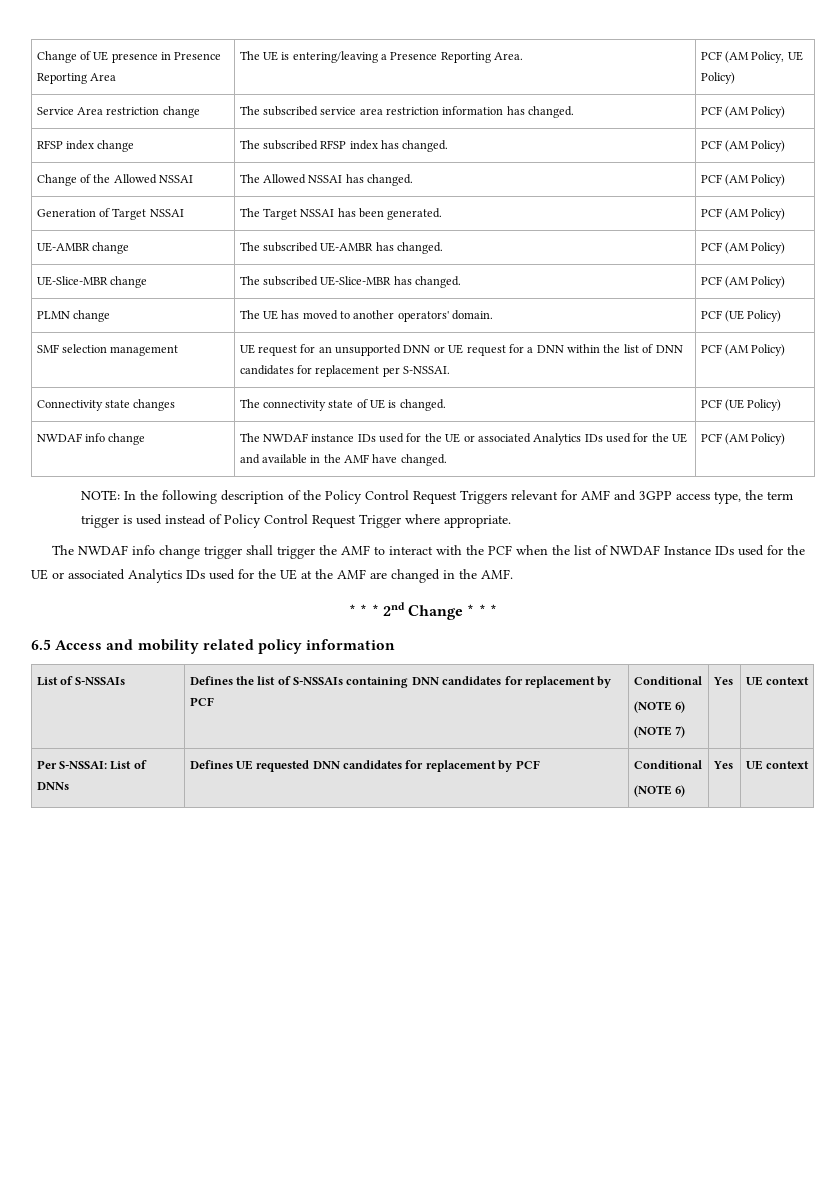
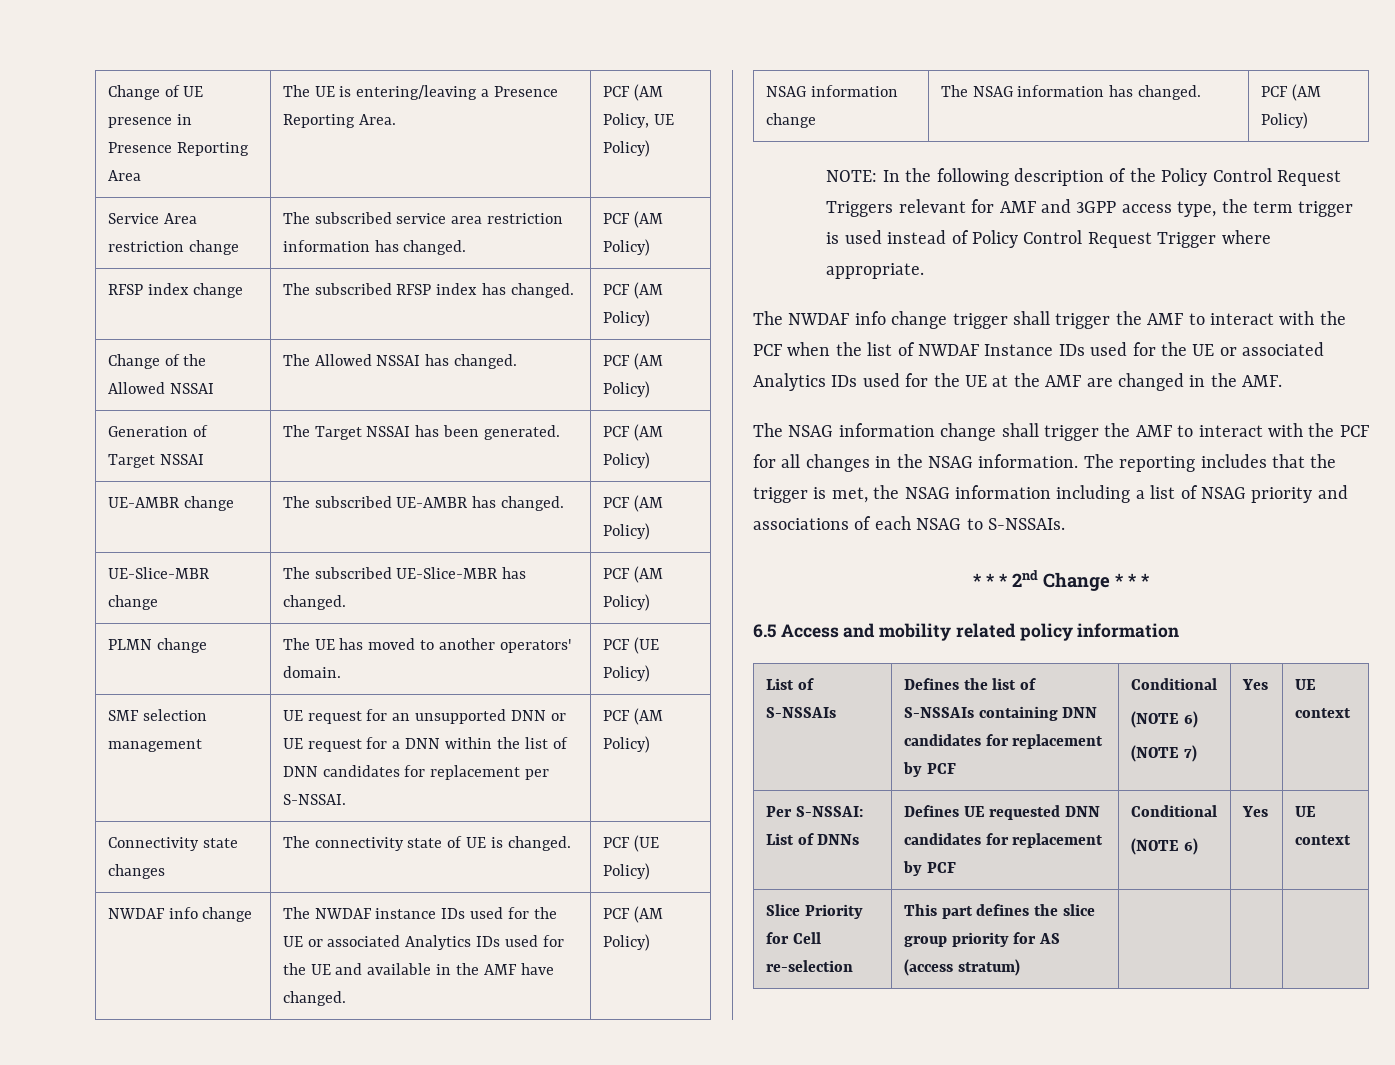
(786, 439) none -> [765,85,898,97] [765,113,816,128] [940,85,1202,100] [1260,84,1321,101] [1260,112,1308,129] // NSAG information change | The NSAG information has changed. | PCF (AM Policy)
(513, 574) none -> [753,423,1369,441] [753,454,1337,472] [753,485,1348,503] [753,516,1065,530] // The NSAG information change shall trigger the AMF to interact with the PCF for all changes in the NSAG information. The reporting includes that the trigger is met, the NSAG information including a list of NSAG priority and associations of each NSAG to S-NSSAIs.
(809, 765) none -> [765,904,863,919] [765,932,821,944] [765,960,853,972] [903,904,1096,919] [903,932,1061,947] [903,959,1020,976] // Slice Priority for Cell re-selection | This part defines the slice group priority for AS (access stratum) | | |

